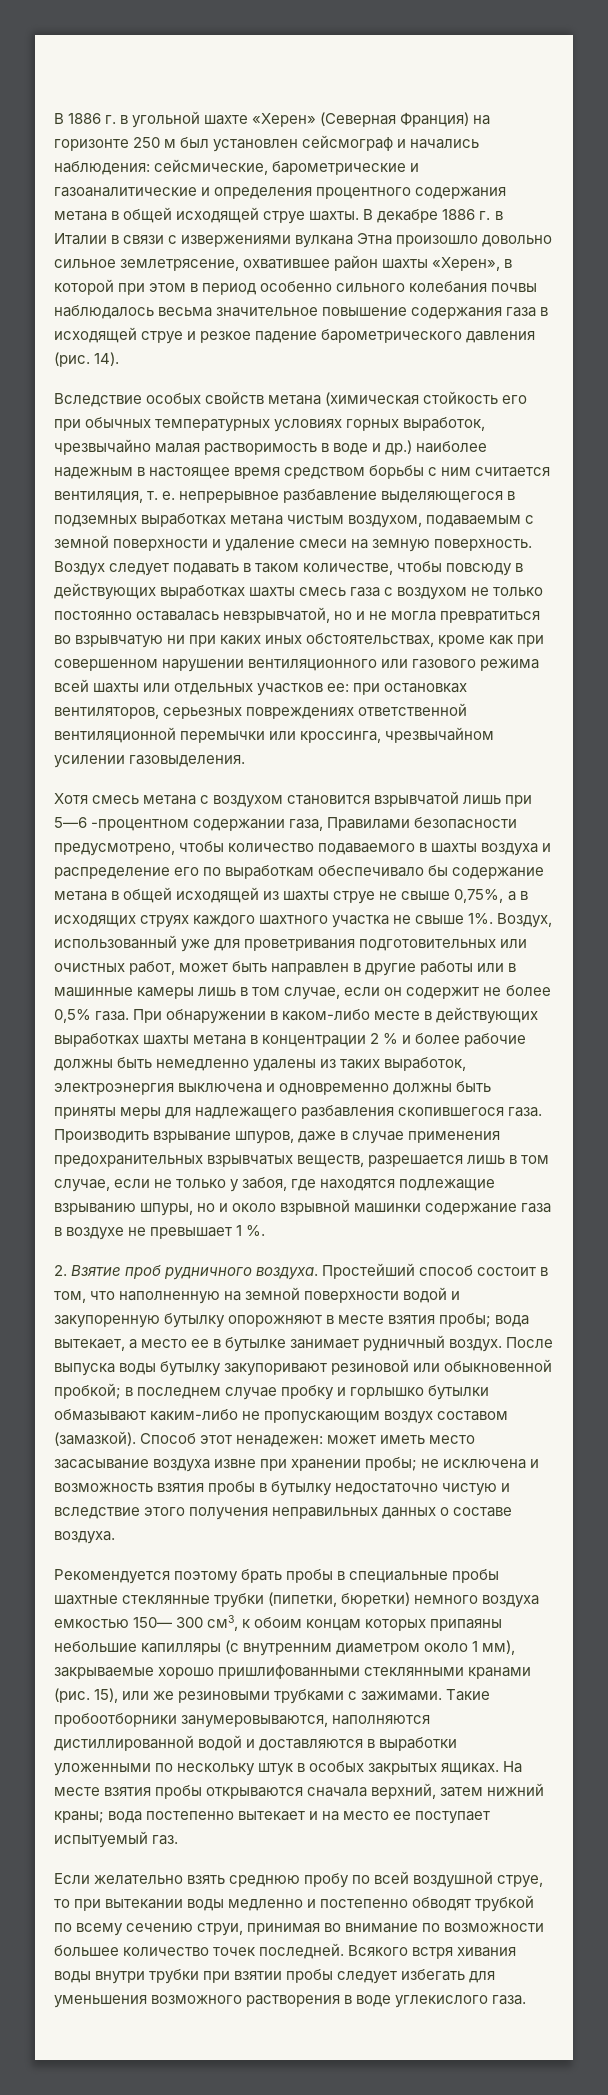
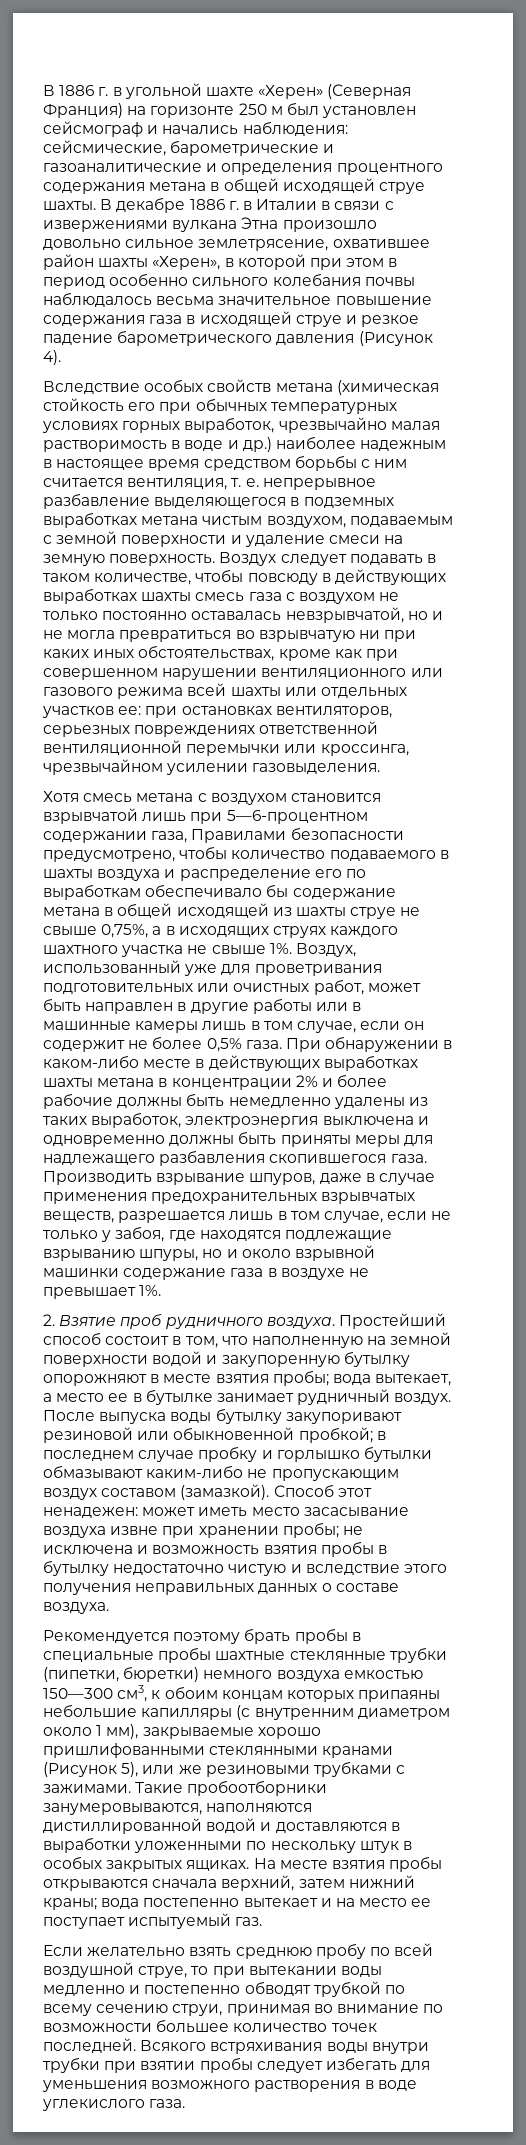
[54,352,120,367] (рис. 14). -> [358,331,433,346] [43,350,61,365] (Рисунок 4).
[54,817,190,831] 5—6 -процентном -> [226,810,368,824] 5—6-процентном
[370,1033,399,1044] 2 % -> [295,1075,318,1087] 2%
[236,1225,266,1236] 1 %. -> [139,1285,162,1296] 1%.
[133,1617,204,1628] 150— 300 -> [43,1688,113,1699] 150—300
[54,1688,119,1703] (рис. 15), -> [43,1762,139,1777] (Рисунок 5),
[412,1947,517,1959] встря хивания -> [210,2042,323,2054] встряхивания

